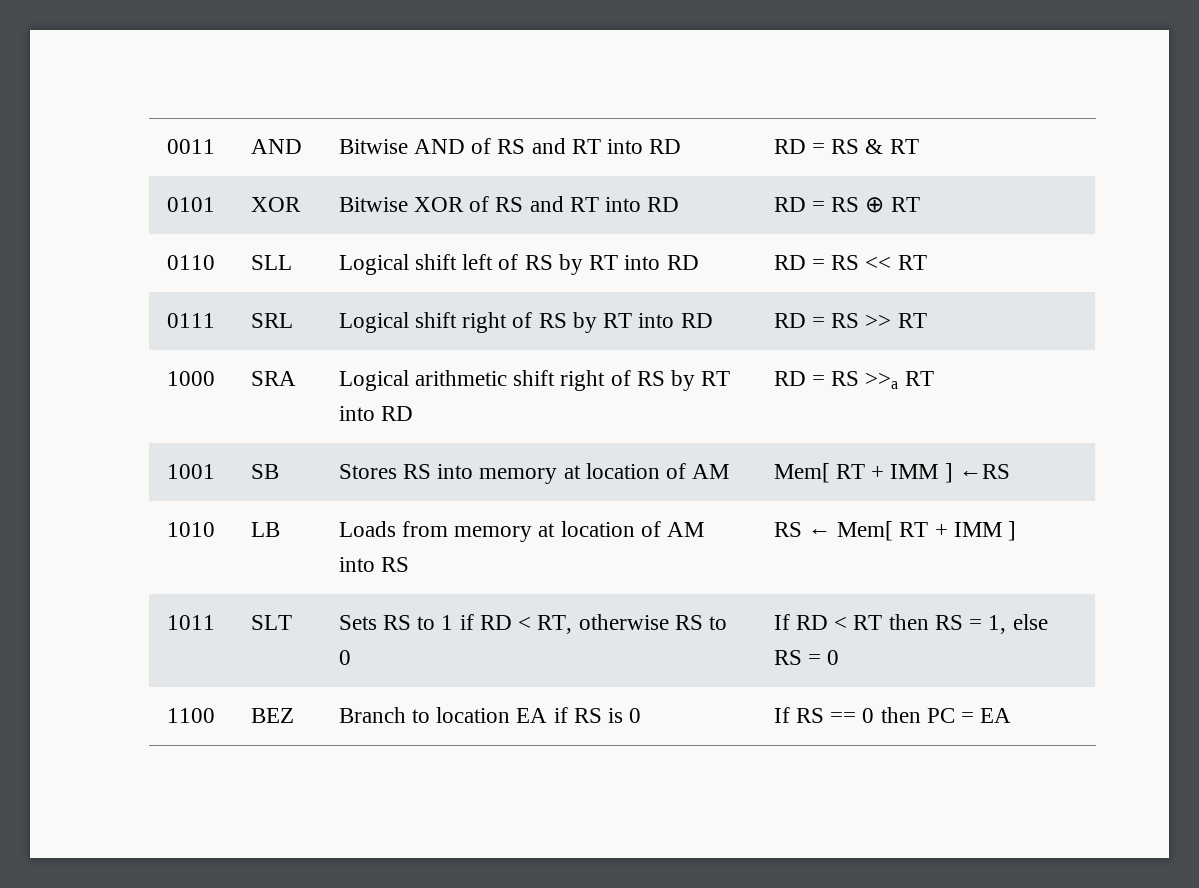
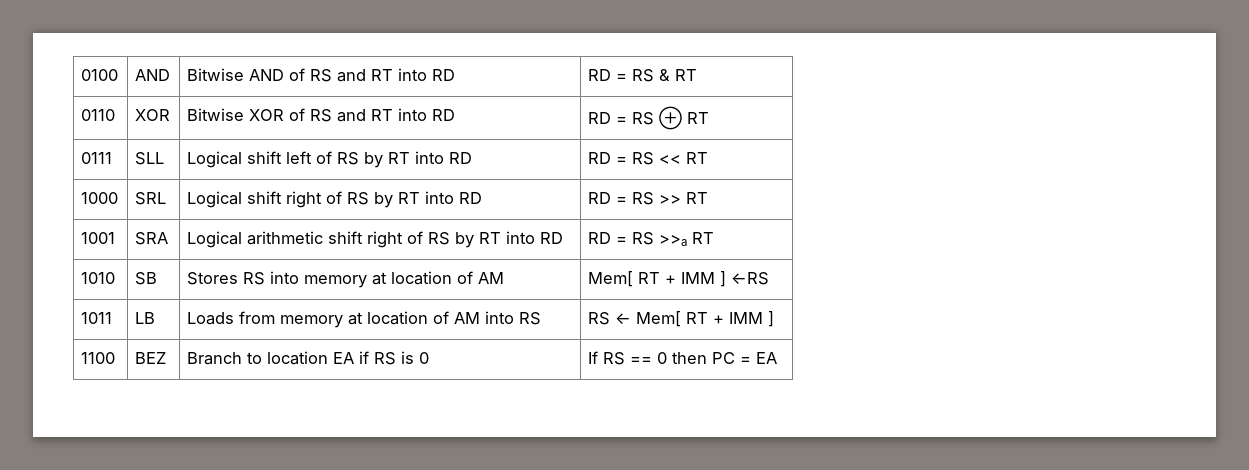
[166,139,215,154] 0011 -> [81,69,119,81] 0100
[166,197,215,212] 0101 -> [81,109,116,121] 0110
[166,255,215,270] 0110 -> [81,152,113,164] 0111
[166,313,215,328] 0111 -> [81,192,119,204] 1000
[166,371,215,386] 1000 -> [81,232,116,244] 1001
[166,464,215,479] 1001 -> [81,272,116,284] 1010
[166,522,215,537] 1010 -> [81,312,113,324] 1011
[166,615,215,630] [250,615,292,630] [338,614,727,634] [338,650,351,665] [773,614,1048,634] [773,650,840,665] // 1011 | SLT | Sets RS to 1 if RD < RT, otherwise RS to 0 | If RD < RT then RS = 1, else RS = 0 -> (775, 319) none

